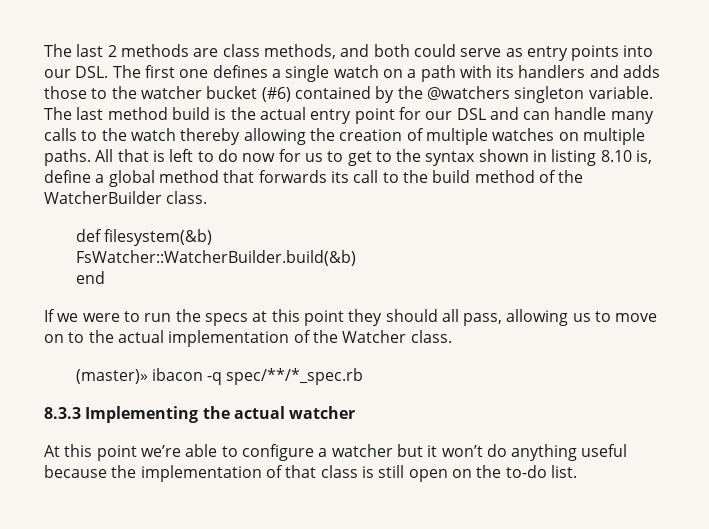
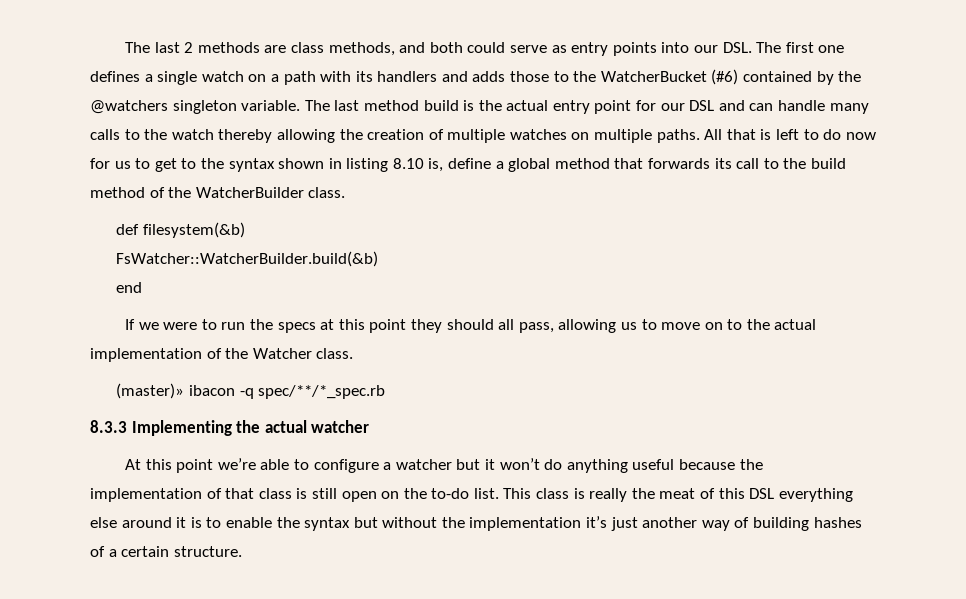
[140,86,258,99] watcher bucket -> [600,71,707,82] WatcherBucket
(577, 471) none -> [503,488,853,502] [90,516,862,531] [90,546,242,557] This class is really the meat of this DSL everything else around it is to enable the syntax but without the implementation it’s just another way of building hashes of a certain structure.

